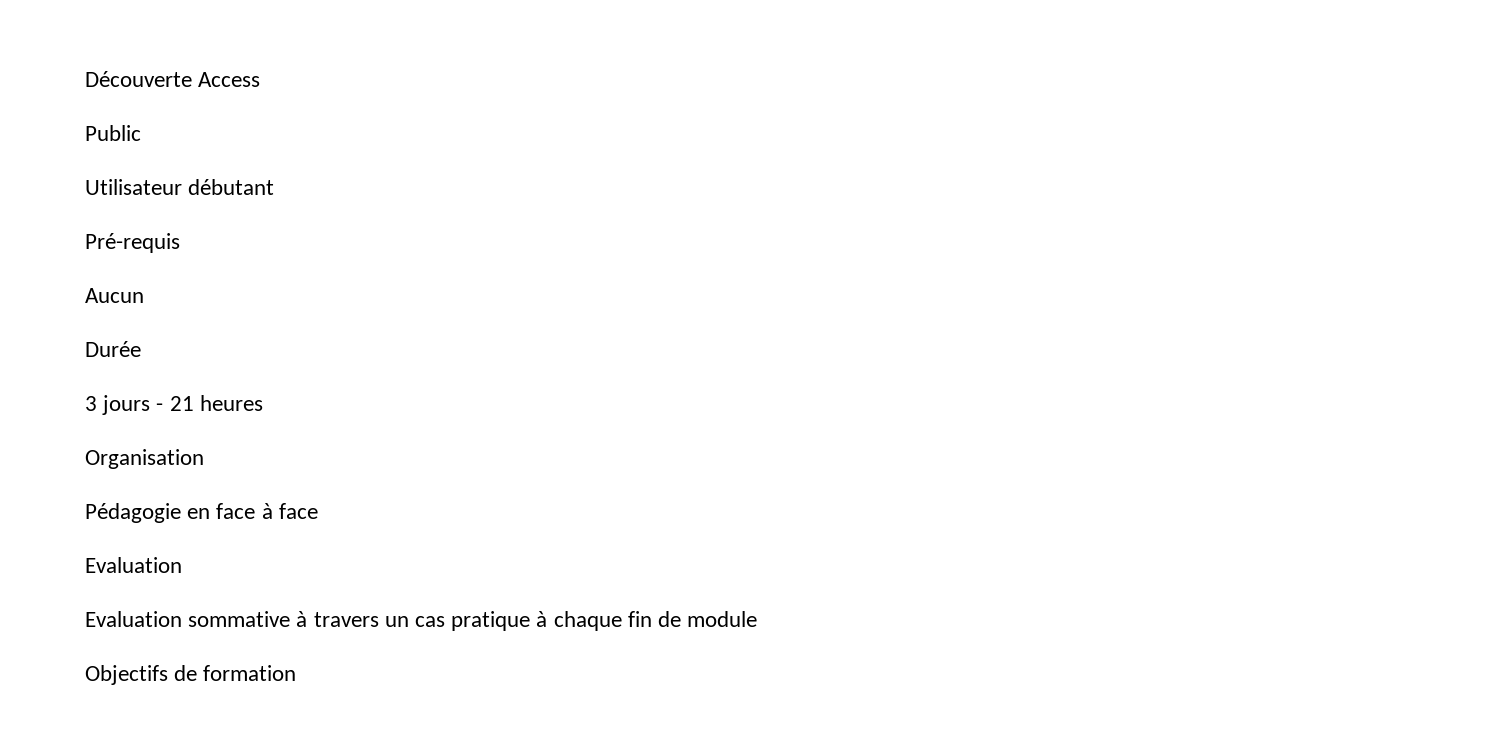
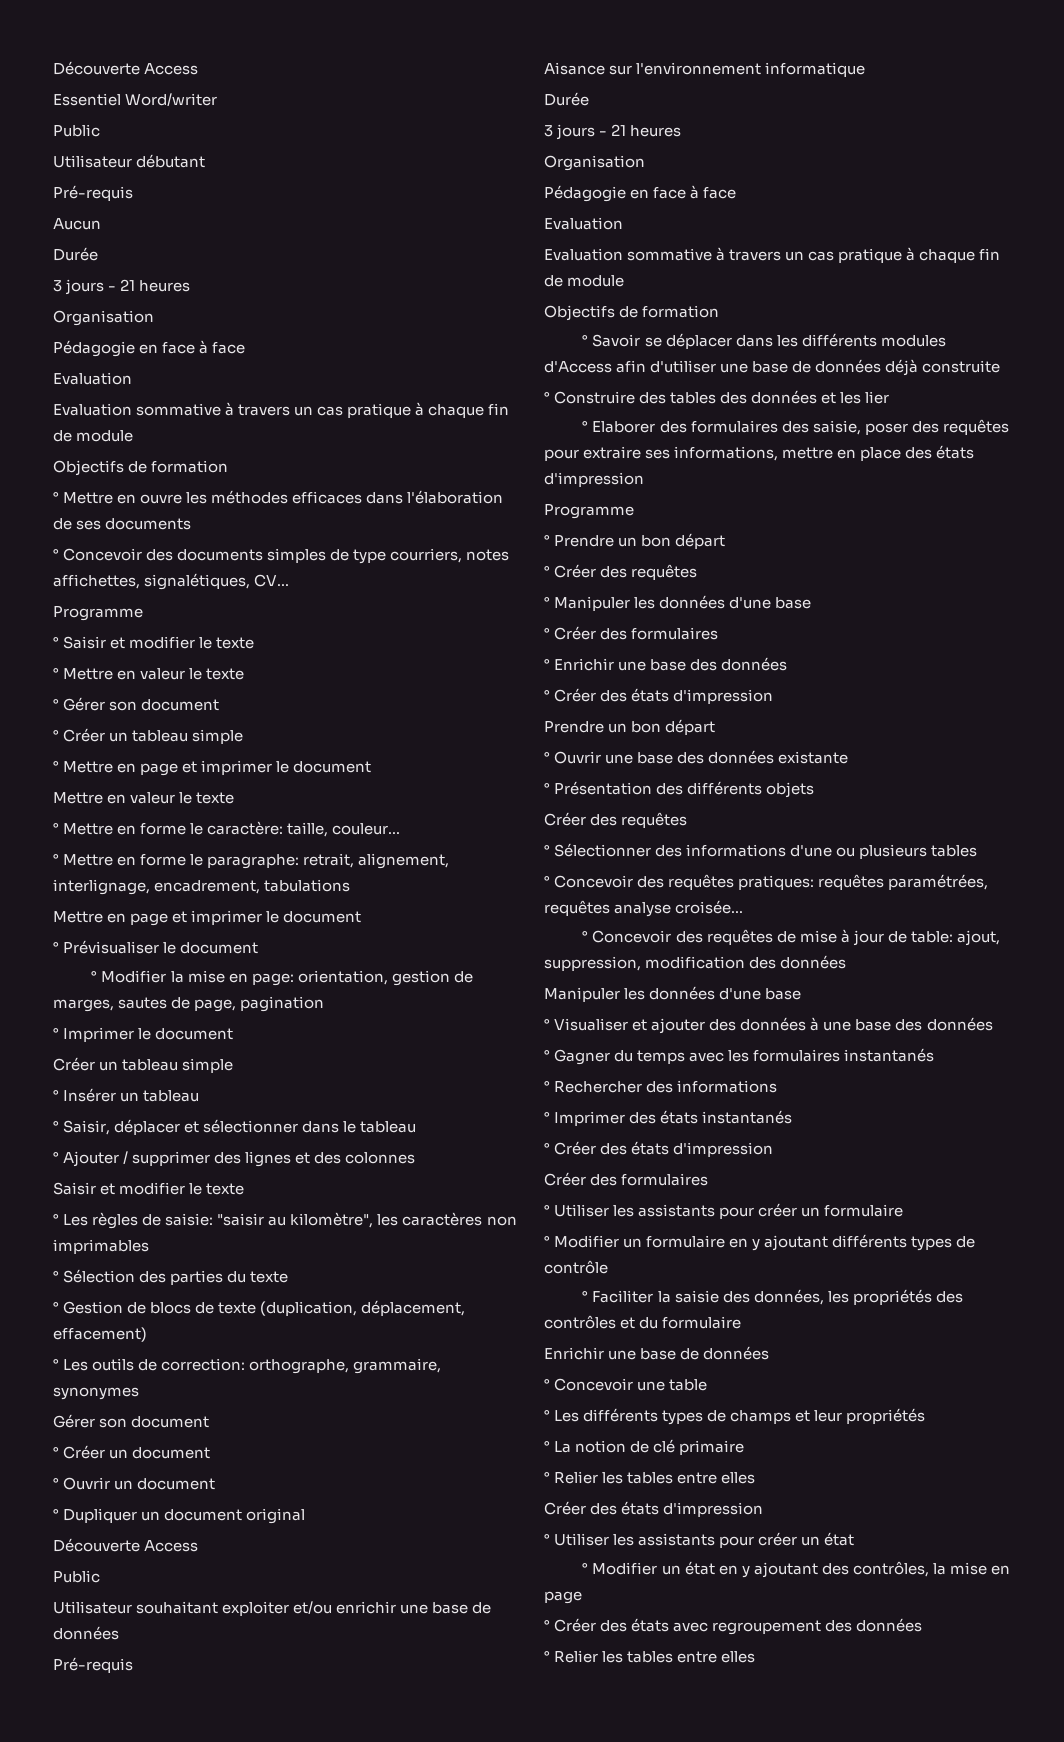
[85,71,261,87] Découverte Access -> [53,61,199,75] [53,93,218,106] Découverte Access // Essentiel Word/writer
(297, 673) none -> [53,490,504,504] [53,518,192,530] [53,548,510,564] [53,573,290,590] [53,606,143,621] [53,636,255,649] [53,668,245,680] [53,697,220,711] [53,728,244,744] [53,760,372,776] [53,792,235,804] [53,821,401,837] [53,853,450,869] [53,879,351,895] [53,910,362,926] [53,940,259,954] [91,970,473,986] [53,996,325,1012] [53,1027,234,1042] [53,1057,234,1073] [53,1088,200,1102] [53,1119,417,1135] [53,1151,416,1167] [53,1182,245,1195] [53,1212,517,1229] [53,1239,149,1254] [53,1269,289,1285] [53,1300,466,1316] [53,1327,147,1342] [53,1358,442,1374] [53,1387,139,1400] [53,1414,210,1428] [53,1445,211,1459] [53,1477,216,1490] [53,1508,306,1524] [53,1538,199,1552] [53,1570,100,1583] [53,1601,492,1616] [53,1626,119,1640] [53,1657,133,1673] [544,62,866,77] [544,92,589,106] [544,124,682,140] [544,155,645,171] [544,185,737,202] [544,217,623,230] [544,247,1001,263] [544,275,625,287] [544,305,720,321] [582,333,946,349] [544,359,1001,376] [544,390,890,404] [582,419,1009,435] [544,445,975,461] [544,472,644,487] [544,504,634,519] [544,533,726,549] [544,564,698,580] [544,595,812,611] [544,626,719,640] [544,657,788,671] [544,688,774,704] [544,719,716,735] [544,750,849,764] [544,781,815,798] [544,812,688,828] [544,843,978,859] [544,874,989,890] [544,900,744,917] [582,929,1000,946] [544,955,847,971] [544,986,802,1002] [544,1017,993,1034] [544,1048,935,1065] [544,1080,778,1093] [544,1110,793,1126] [544,1141,774,1157] [544,1172,709,1186] [544,1203,904,1219] [544,1234,976,1251] [544,1260,608,1274] [582,1289,963,1305] [544,1315,742,1329] [544,1346,770,1360] [544,1378,708,1391] [544,1408,926,1425] [544,1439,745,1455] [544,1471,756,1484] [544,1501,764,1517] [544,1532,855,1548] [582,1561,1010,1578] [544,1591,582,1604] [544,1618,923,1635] [544,1650,756,1663] // ° Mettre en ouvre les méthodes efficaces dans l'élaboration de ses documents // ° Concevoir des documents simples de type courriers, notes affichettes, signalétiques, CV... // Programme // ° Saisir et modifier le texte // ° Mettre en valeur le texte // ° Gérer son document // ° Créer un tableau simple // ° Mettre en page et imprimer le document // Mettre en valeur le texte // ° Mettre en forme le caractère: taille, couleur... // ° Mettre en forme le paragraphe: retrait, alignement, interlignage, encadrement, tabulations // Mettre en page et imprimer le document // ° Prévisualiser le document // ° Modifier la mise en page: orientation, gestion de marges, sautes de page, pagination // ° Imprimer le document // Créer un tableau simple // ° Insérer un tableau // ° Saisir, déplacer et sélectionner dans le tableau // ° Ajouter / supprimer des lignes et des colonnes // Saisir et modifier le texte // ° Les règles de saisie: "saisir au kilomètre", les caractères non imprimables // ° Sélection des parties du texte // ° Gestion de blocs de texte (duplication, déplacement, effacement) // ° Les outils de correction: orthographe, grammaire, synonymes // Gérer son document // ° Créer un document // ° Ouvrir un document // ° Dupliquer un document original // Découverte Access // Public // Utilisateur souhaitant exploiter et/ou enrichir une base de données // Pré-requis // Aisance sur l'environnement informatique // Durée // 3 jours - 21 heures // Organisation // Pédagogie en face à face // Evaluation // Evaluation sommative à travers un cas pratique à chaque fin de module // Objectifs de formation // ° Savoir se déplacer dans les différents modules d'Access afin d'utiliser une base de données déjà construite // ° Construire des tables des données et les lier // ° Elaborer des formulaires des saisie, poser des requêtes pour extraire ses informations, mettre en place des états d'impression // Programme // ° Prendre un bon départ // ° Créer des requêtes // ° Manipuler les données d'une base // ° Créer des formulaires // ° Enrichir une base des données // ° Créer des états d'impression // Prendre un bon départ // ° Ouvrir une base des données existante // ° Présentation des différents objets // Créer des requêtes // ° Sélectionner des informations d'une ou plusieurs tables // ° Concevoir des requêtes pratiques: requêtes paramétrées, requêtes analyse croisée... // ° Concevoir des requêtes de mise à jour de table: ajout, suppression, modification des données // Manipuler les données d'une base // ° Visualiser et ajouter des données à une base des données // ° Gagner du temps avec les formulaires instantanés // ° Rechercher des informations // ° Imprimer des états instantanés // ° Créer des états d'impression // Créer des formulaires // ° Utiliser les assistants pour créer un formulaire // ° Modifier un formulaire en y ajoutant différents types de contrôle // ° Faciliter la saisie des données, les propriétés des contrôles et du formulaire // Enrichir une base de données // ° Concevoir une table // ° Les différents types de champs et leur propriétés // ° La notion de clé primaire // ° Relier les tables entre elles // Créer des états d'impression // ° Utiliser les assistants pour créer un état // ° Modifier un état en y ajoutant des contrôles, la mise en page // ° Créer des états avec regroupement des données // ° Relier les tables entre elles

